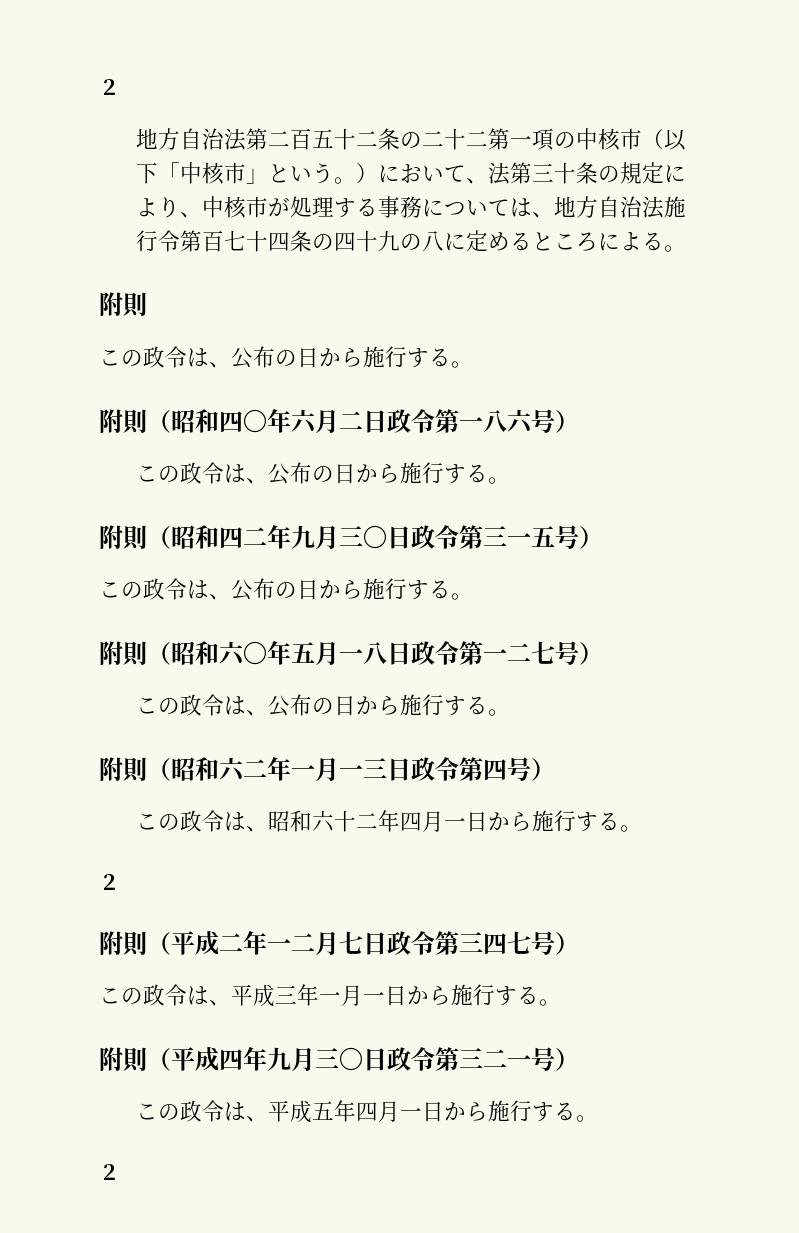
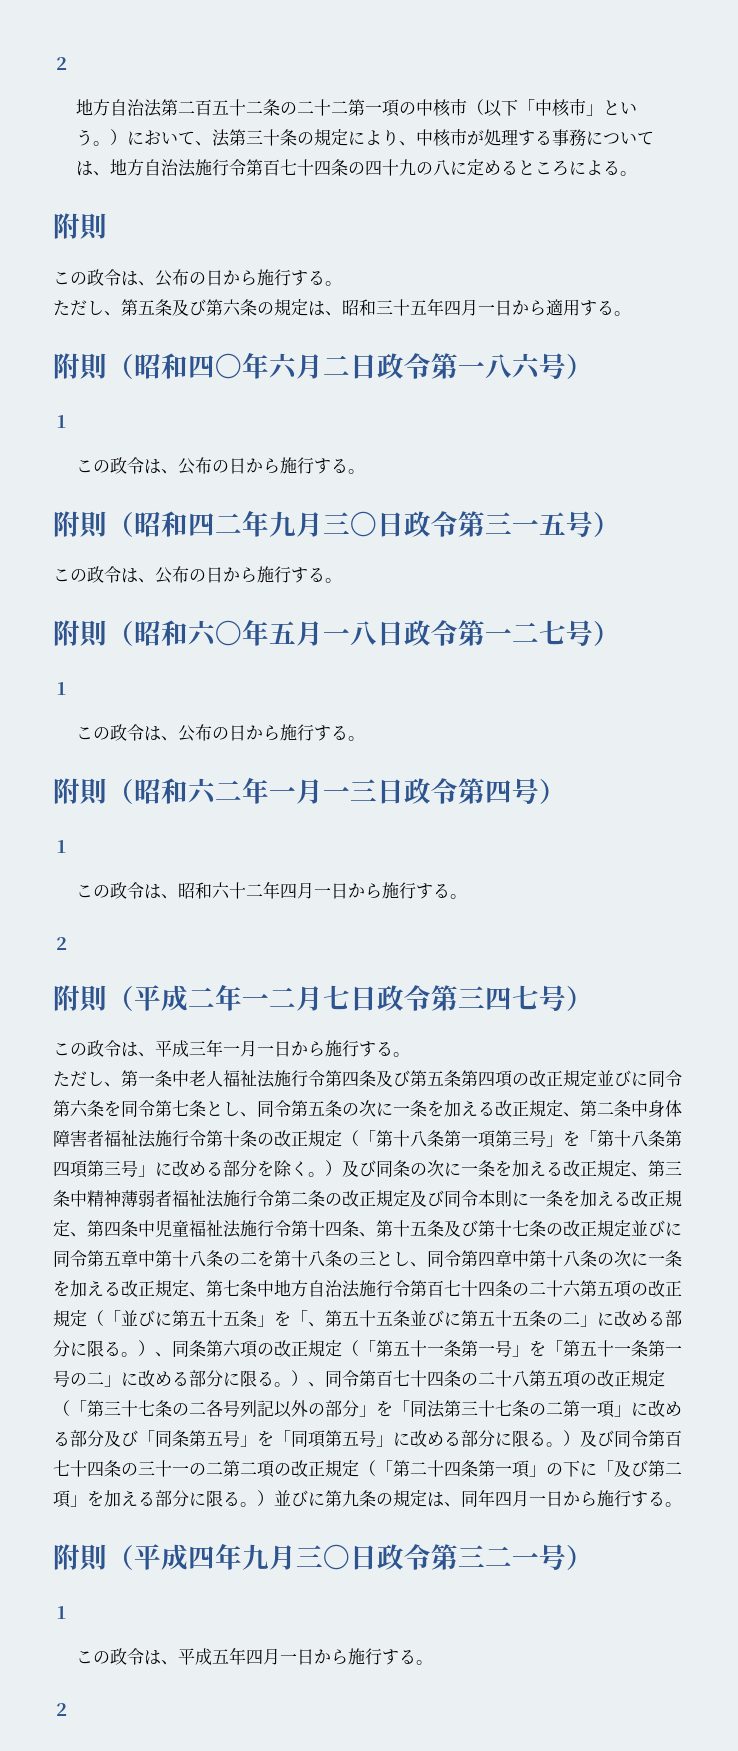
(473, 364) none -> [53,298,631,316] // ただし、第五条及び第六条の規定は、昭和三十五年四月一日から適用する。
(579, 421) none -> [53,415,70,428] // １
(603, 653) none -> [53,682,70,695] // １
(555, 769) none -> [53,840,70,853] // １
(561, 1002) none -> [53,1070,682,1088] [53,1100,682,1117] [53,1130,682,1148] [53,1160,682,1178] [53,1190,682,1208] [53,1220,682,1238] [53,1250,682,1267] [53,1280,682,1298] [53,1310,682,1327] [53,1340,682,1358] [53,1370,665,1388] [53,1400,682,1418] [53,1430,682,1448] [53,1460,682,1478] [53,1489,682,1508] // ただし、第一条中老人福祉法施行令第四条及び第五条第四項の改正規定並びに同令第六条を同令第七条とし、同令第五条の次に一条を加える改正規定、第二条中身体障害者福祉法施行令第十条の改正規定（「第十八条第一項第三号」を「第十八条第四項第三号」に改める部分を除く。）及び同条の次に一条を加える改正規定、第三条中精神薄弱者福祉法施行令第二条の改正規定及び同令本則に一条を加える改正規定、第四条中児童福祉法施行令第十四条、第十五条及び第十七条の改正規定並びに同令第五章中第十八条の二を第十八条の三とし、同令第四章中第十八条の次に一条を加える改正規定、第七条中地方自治法施行令第百七十四条の二十六第五項の改正規定（「並びに第五十五条」を「、第五十五条並びに第五十五条の二」に改める部分に限る。）、同条第六項の改正規定（「第五十一条第一号」を「第五十一条第一号の二」に改める部分に限る。）、同令第百七十四条の二十八第五項の改正規定（「第三十七条の二各号列記以外の部分」を「同法第三十七条の二第一項」に改める部分及び「同条第五号」を「同項第五号」に改める部分に限る。）及び同令第百七十四条の三十一の二第二項の改正規定（「第二十四条第一項」の下に「及び第二項」を加える部分に限る。）並びに第九条の規定は、同年四月一日から施行する。
(579, 1059) none -> [53,1606,70,1619] // １

